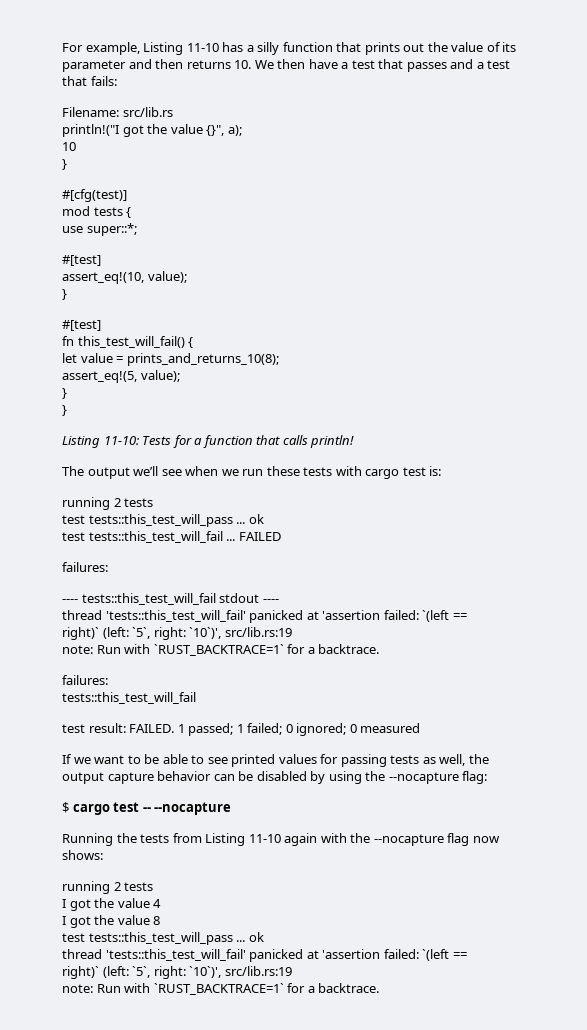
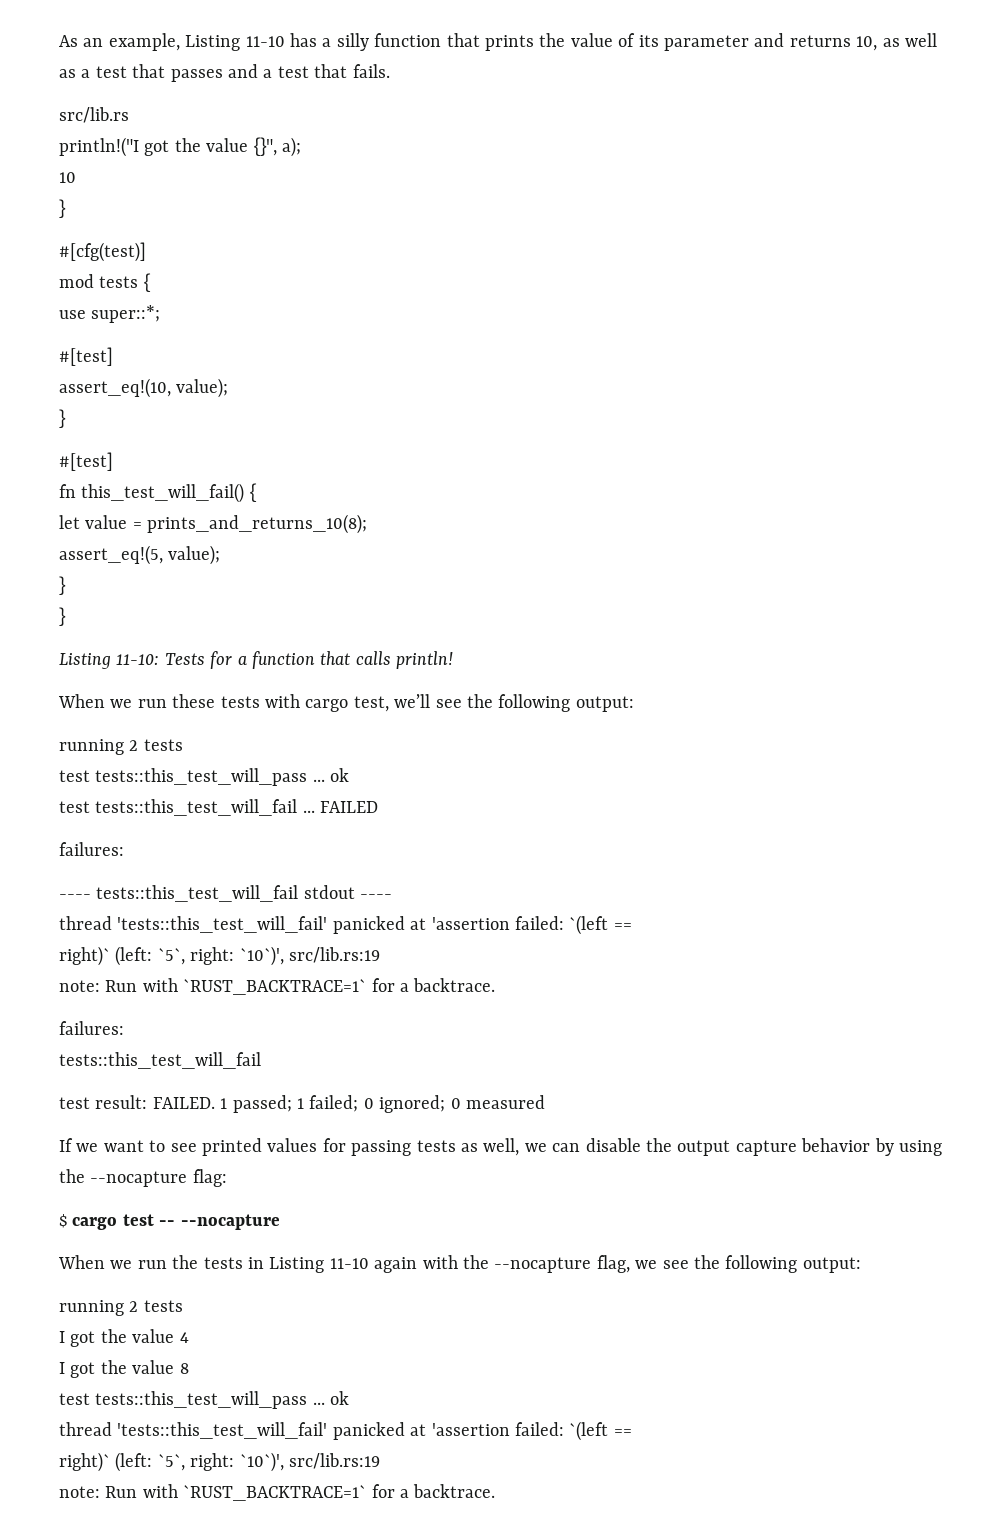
[62,43,83,52] For -> [59,35,104,47] As an
[403,43,425,52] out -> (534, 43) none
[155,59,338,69] then returns 10. We then have -> [789,33,937,51] [59,69,76,78] returns 10, as well as
[90,76,117,86] [62,107,119,117] fails: // Filename: -> [352,64,390,78] fails. //
[62,466,219,479] The output we’ll see when -> [58,694,105,708] When
[402,466,442,476] test is: -> [353,694,634,712] test, we’ll see the following output:
[144,754,205,764] be able to -> (166, 1146) none
(466, 760) none -> [524,1138,641,1152] we can disable
[213,771,307,781] can be disabled -> (871, 1145) none
[62,833,113,846] Running -> [58,1255,167,1269] When we run
[172,833,202,843] from -> [248,1257,264,1269] in
[447,833,500,846] [62,850,103,860] flag now shows: -> [596,1255,861,1273] flag, we see the following output:

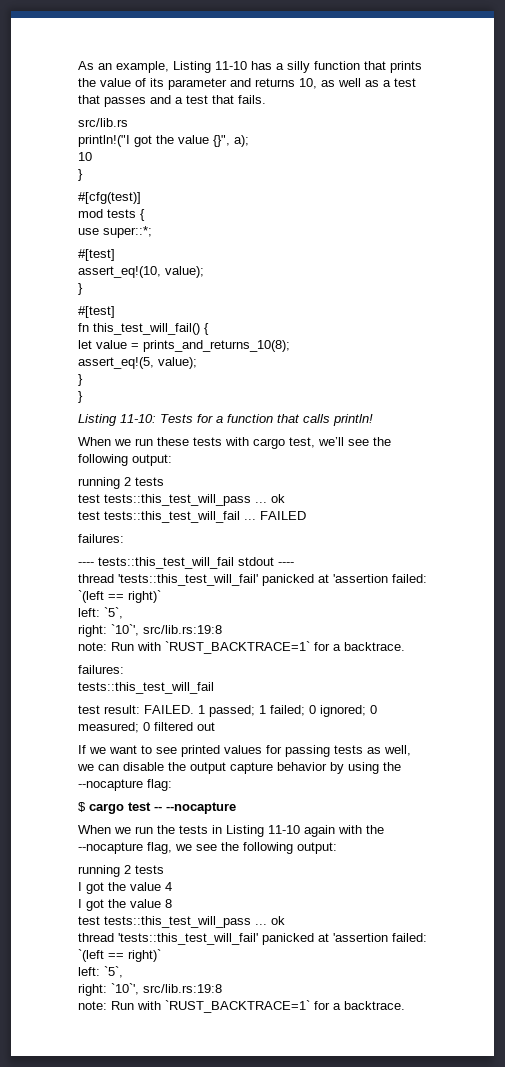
[59,946,380,966] // right)` (left: `5`, right: `10`)', src/lib.rs:19 -> [128,590,161,603] [78,607,123,619] [78,624,222,637] right)` // left: `5`, // right: `10`', src/lib.rs:19:8
[465,1095,545,1109] measured -> [78,722,215,733] measured; 0 filtered out
[59,1452,380,1472] // right)` (left: `5`, right: `10`)', src/lib.rs:19 -> [128,949,161,962] [78,966,123,978] [78,983,222,996] right)` // left: `5`, // right: `10`', src/lib.rs:19:8

